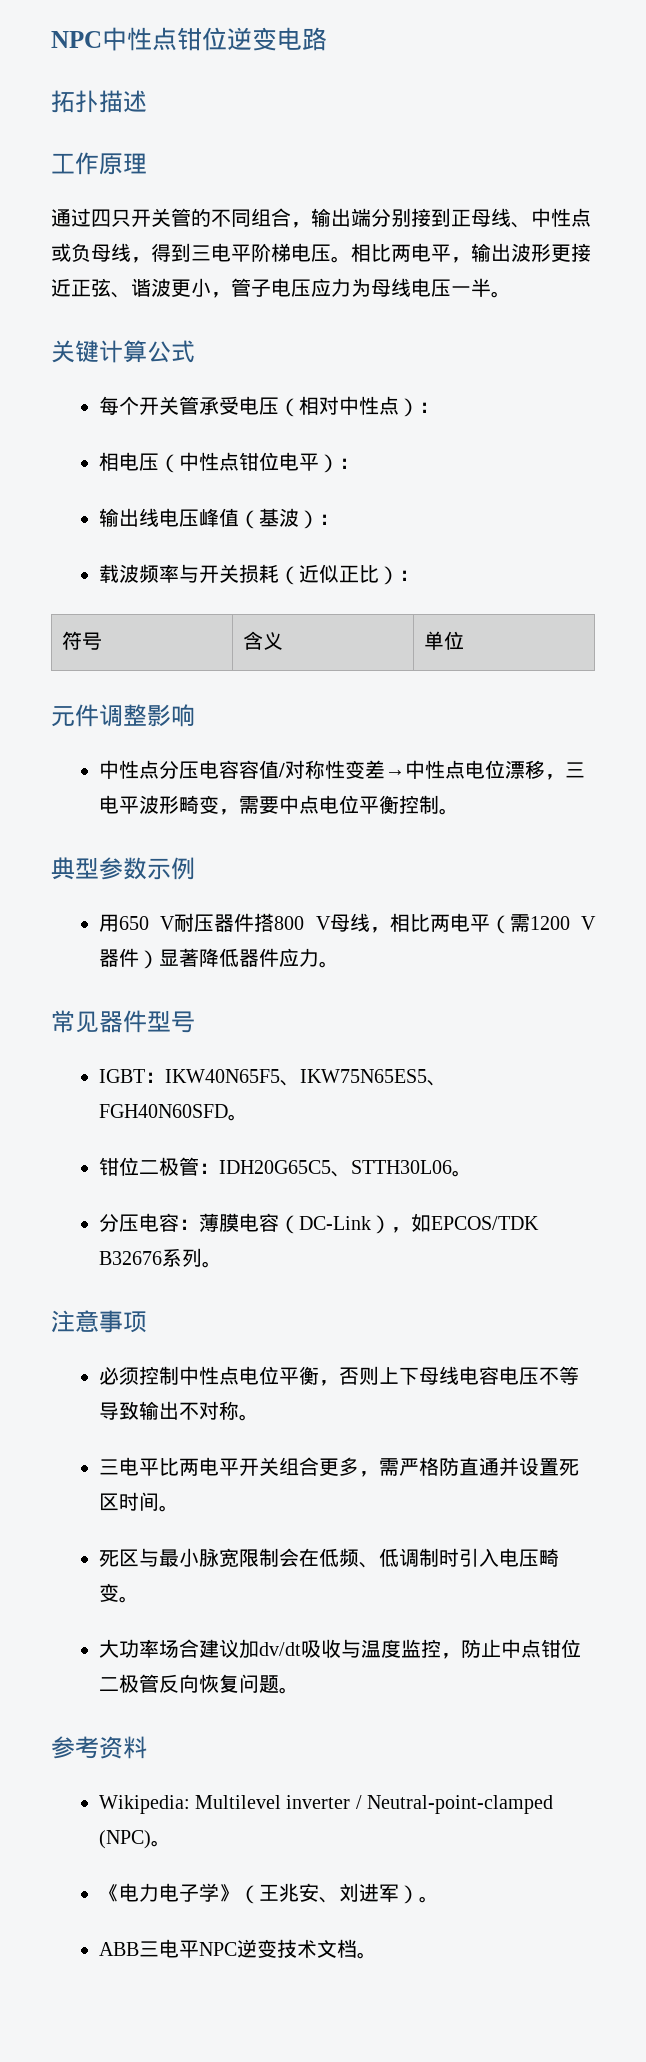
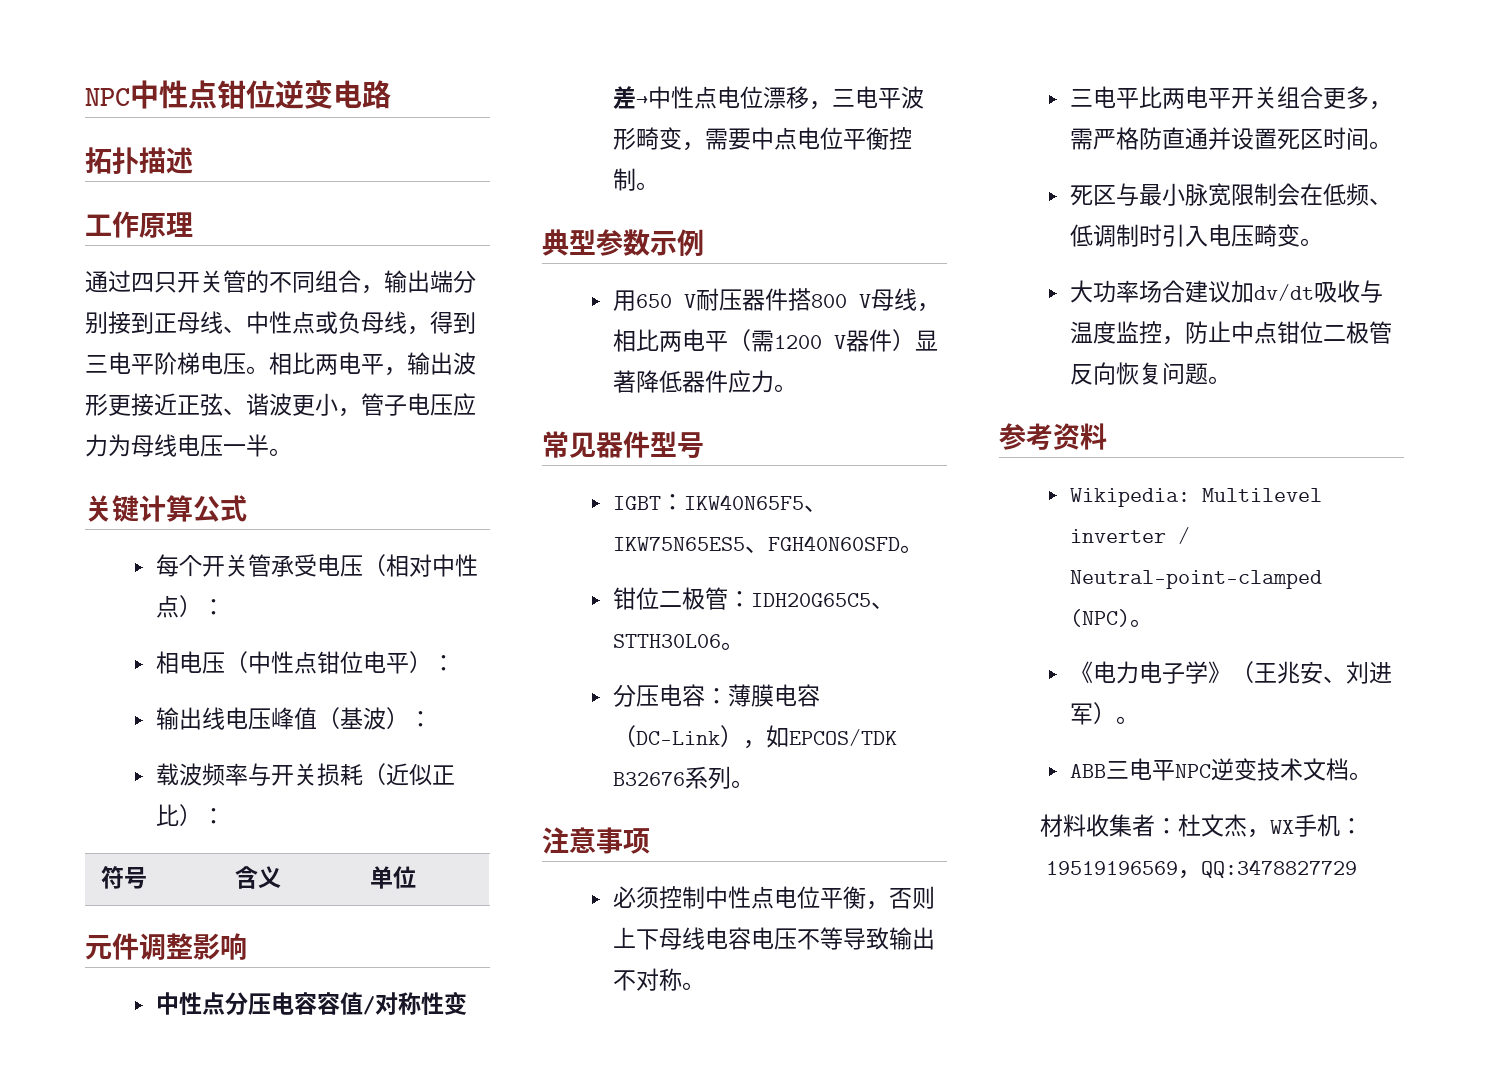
(377, 1955) none -> [1040,814,1363,838] [1046,859,1357,879] // 材料收集者：杜文杰，WX手机：19519196569，QQ:3478827729

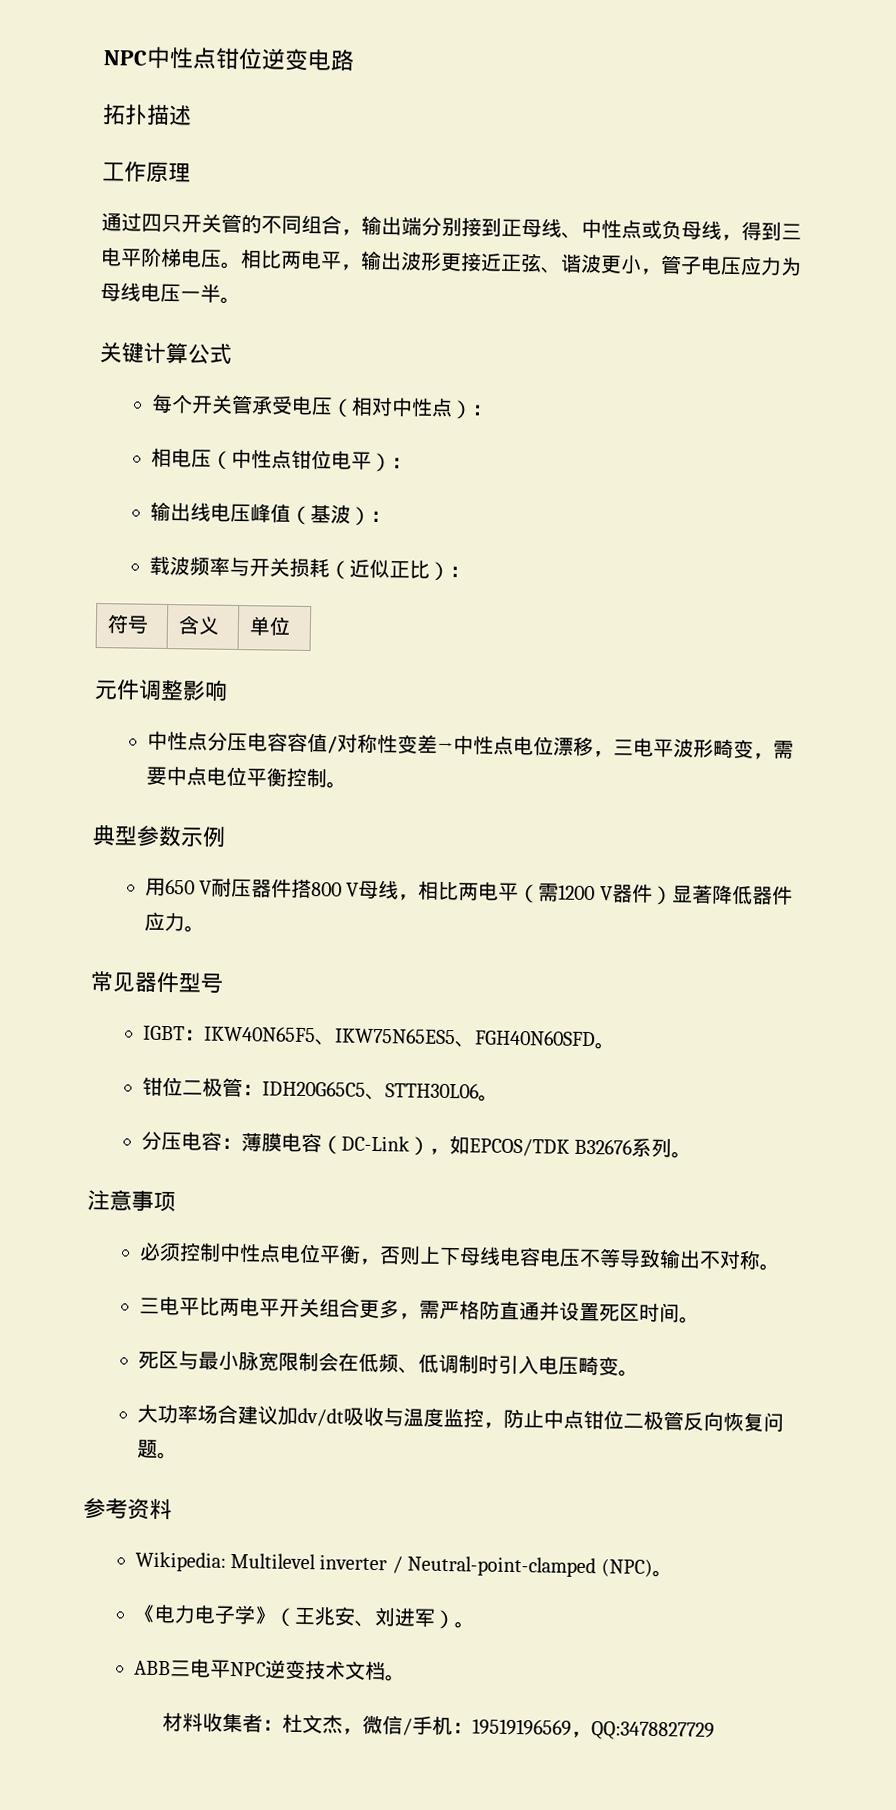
[1270,820,1294,834] WX -> [361,1714,413,1736] 微信/

